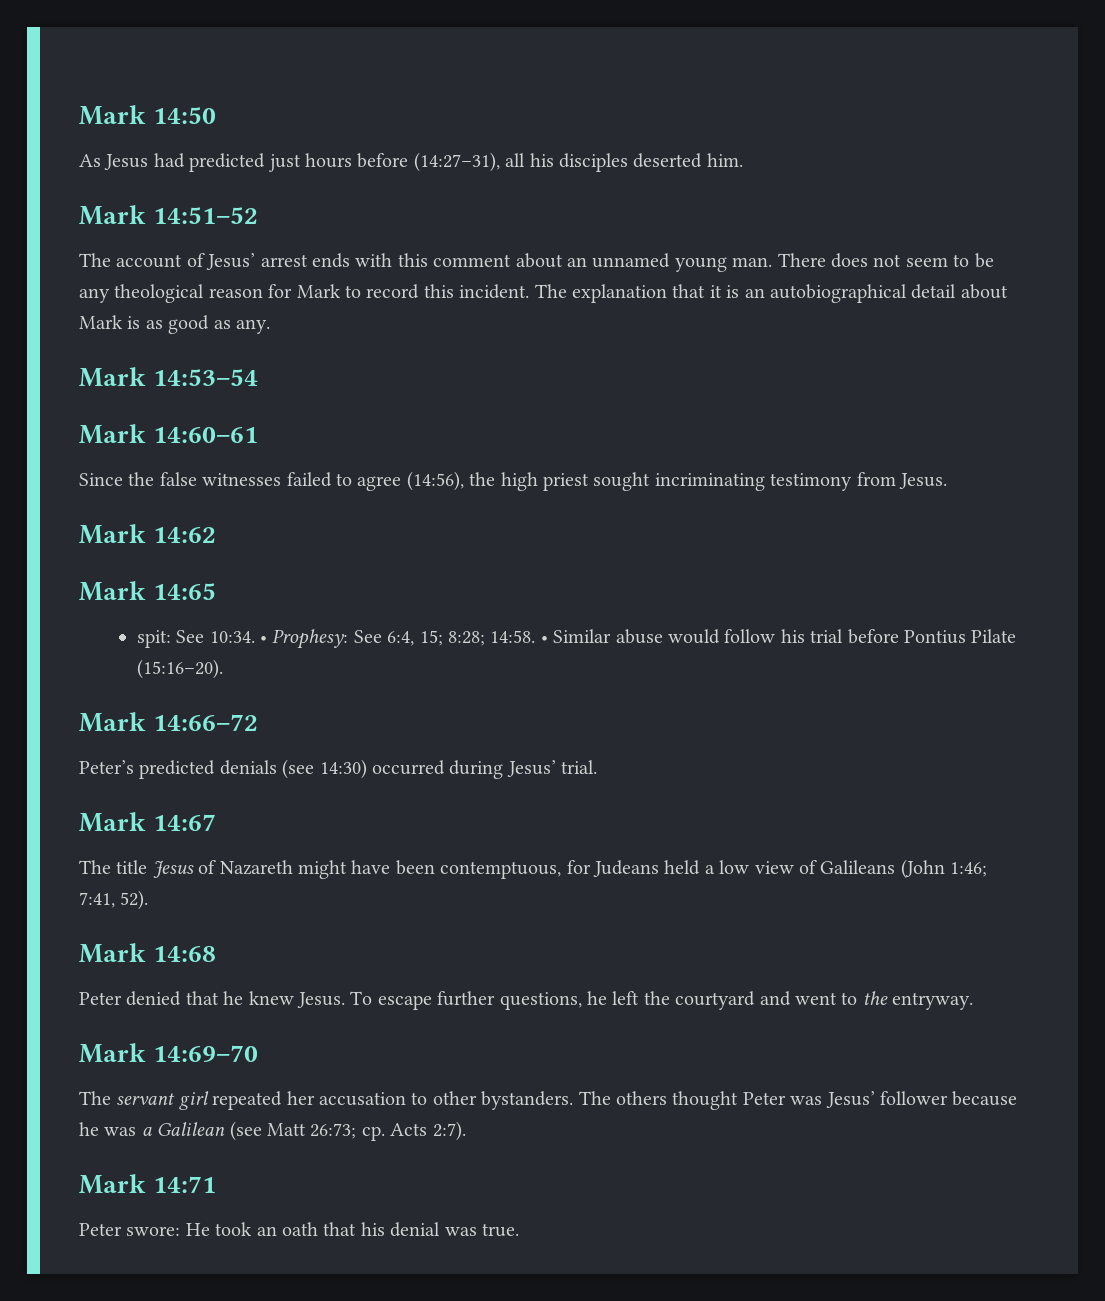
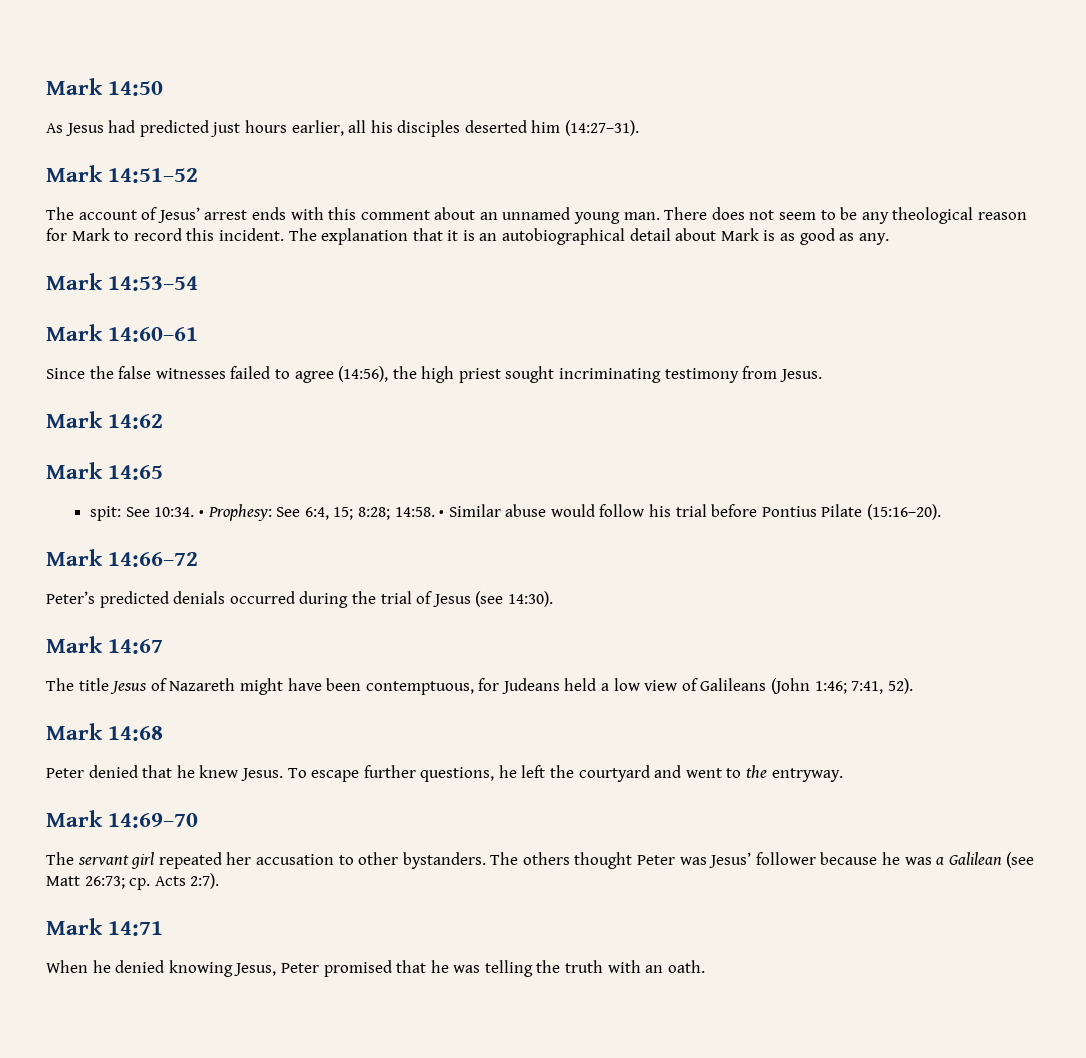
[357,152,500,172] before (14:27–31), -> [291,120,344,136] earlier,
[706,153,743,167] him. -> [531,120,640,136] him (14:27–31).
[282,759,598,779] (see 14:30) occurred during Jesus’ trial. -> [229,591,553,608] occurred during the trial of Jesus (see 14:30).
[79,1222,519,1237] Peter swore: He took an oath that his denial was true. -> [46,960,705,977] When he denied knowing Jesus, Peter promised that he was telling the truth with an oath.

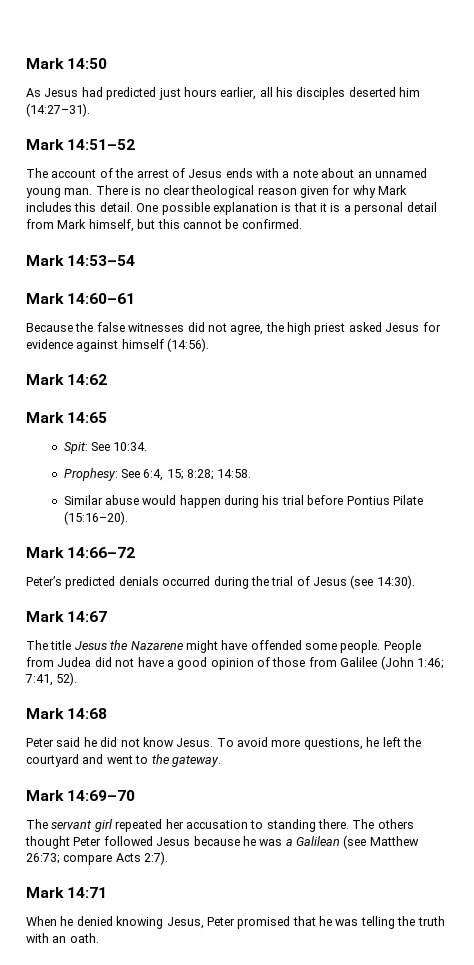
[157,207,430,223] Jesus’ arrest ends with this comment -> [115,168,318,178] the arrest of Jesus ends with a note
[711,207,1027,224] [46,228,889,245] does not seem to be any theological reason for Mark to record this incident. The explanation that it is an autobiographical detail about Mark is as good as any. -> [131,185,408,198] [26,202,437,215] [26,219,302,232] is no clear theological reason given for why Mark includes this detail. One possible explanation is that it is a personal detail from Mark himself, but this cannot be confirmed.
[46,368,85,379] Since -> [26,323,73,332] Because
[230,366,822,383] failed to agree (14:56), the high priest sought incriminating testimony from Jesus. -> [187,322,441,335] [26,338,210,352] did not agree, the high priest asked Jesus for evidence against himself (14:56).
[90,506,122,521] spit: -> [63,442,88,454] Spit:
[198,510,204,517] • -> (148, 446) //
[439,510,445,517] • -> (252, 473) //
[599,504,645,517] follow -> [179,495,260,508] happen during
[150,678,767,695] of Nazareth might have been contemptuous, for Judeans held a low view of Galileans -> [110,640,421,653] [26,657,378,670] the Nazarene might have offended some people. People from Judea did not have a good opinion of those from Galilee
[88,765,416,782] denied that he knew Jesus. To escape further -> [56,737,301,747] said he did not know Jesus. To avoid more
[771,768,843,782] entryway. -> [171,755,221,767] gateway.
[358,852,486,869] other bystanders. -> [266,819,349,832] standing there.
[679,852,816,868] was Jesus’ follower -> [103,836,191,846] followed Jesus
[46,876,151,890] Matt 26:73; cp. -> [369,836,419,846] [26,853,113,865] Matthew 26:73; compare

